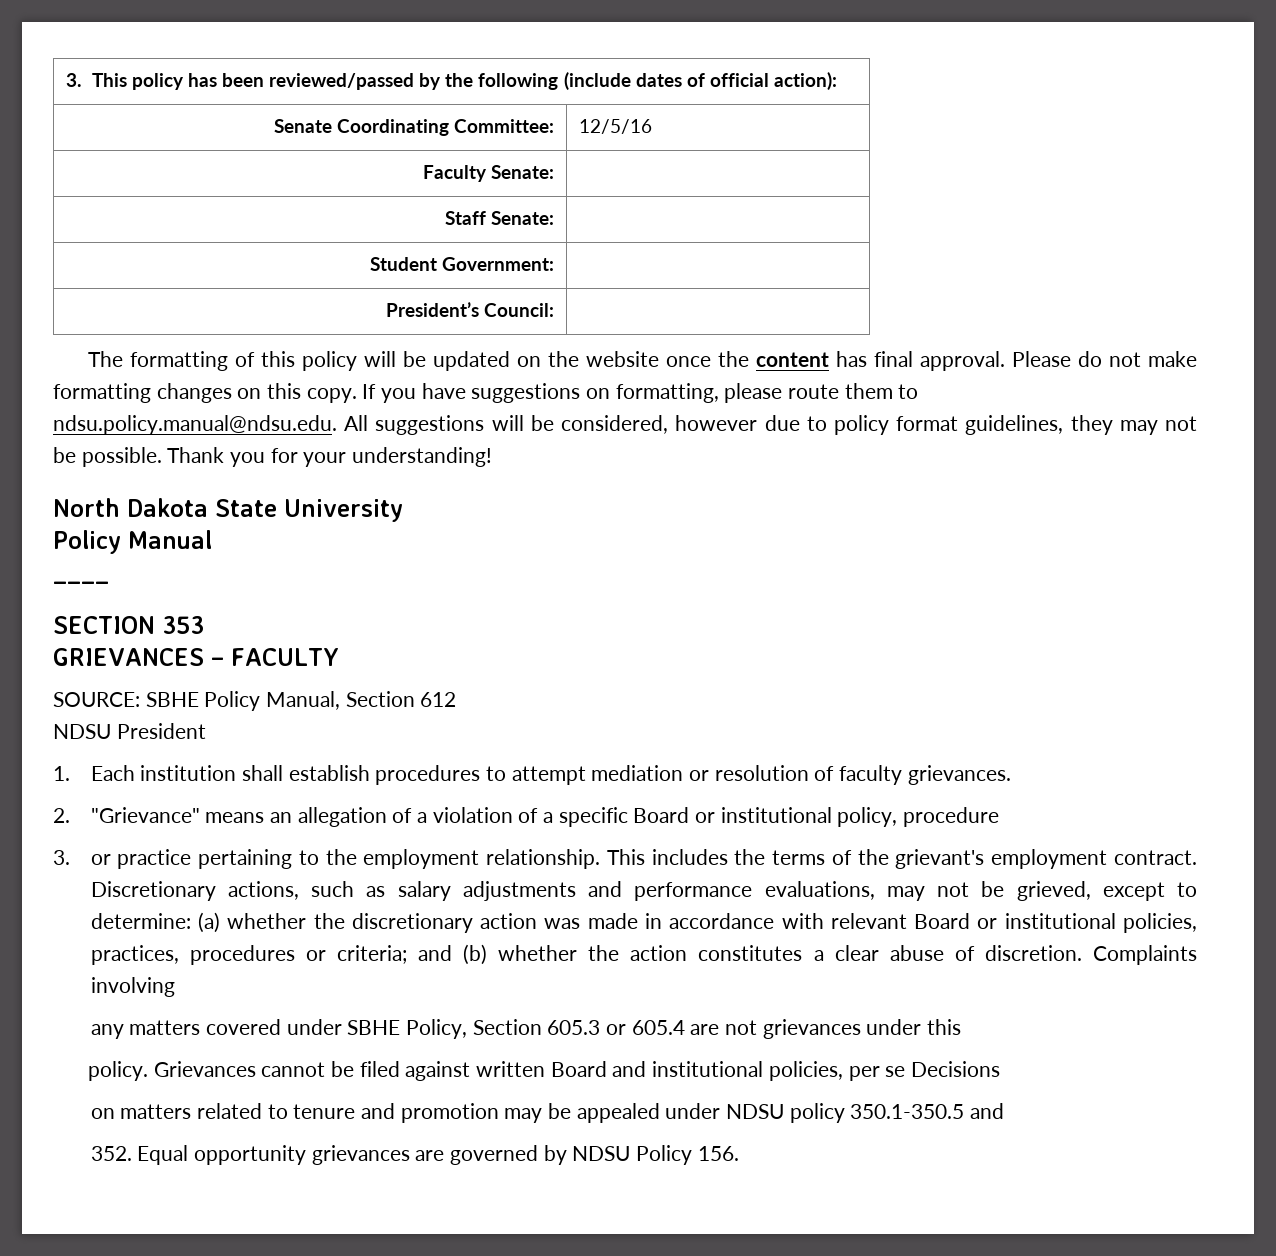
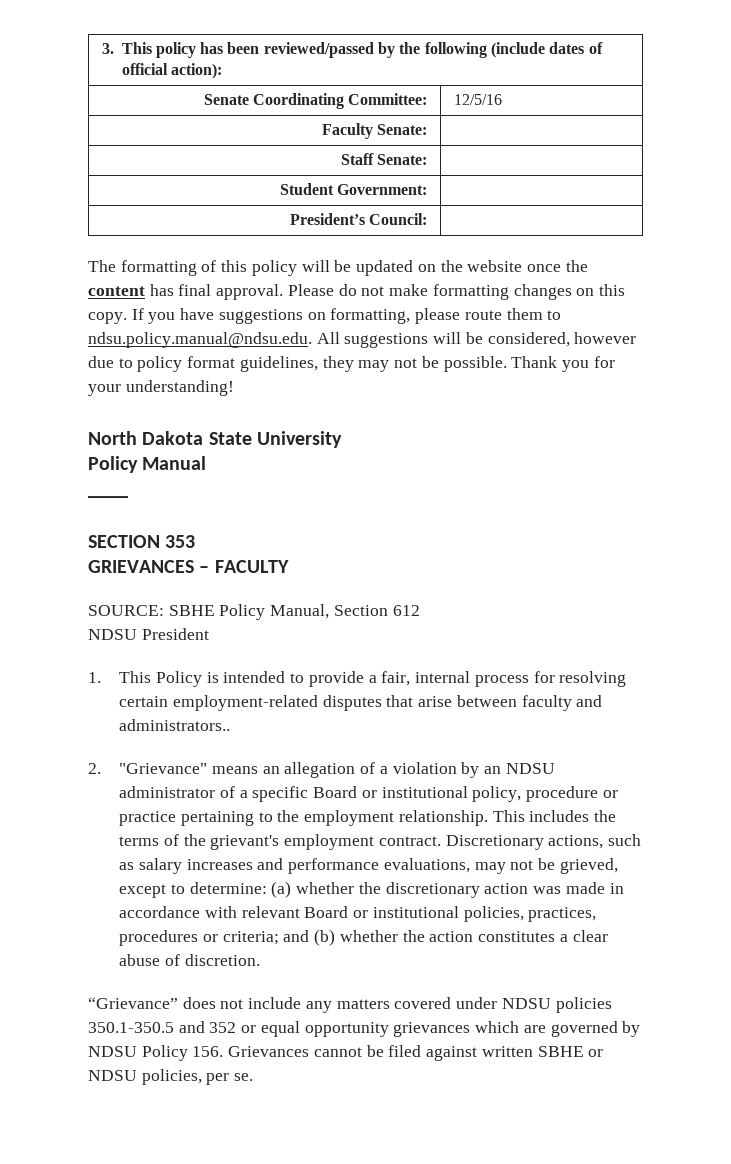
[90,765,1011,785] Each institution shall establish procedures to attempt mediation or resolution of faculty grievances. -> [119,671,627,687] [119,695,603,711] [119,719,231,731] This Policy is intended to provide a fair, internal process for resolving certain employment-related disputes that arise between faculty and administrators..
(513, 815) none -> [461,762,555,778] [119,786,216,798] by an NDSU administrator
[53,850,70,865] // 3. -> (599, 794) none
[462,881,576,901] adjustments -> [186,859,253,870] increases
[1093,945,1198,965] [90,977,175,997] [90,1019,962,1039] [88,1061,149,1081] Complaints involving // any matters covered under SBHE Policy, Section 605.3 or 605.4 are not grievances under this // policy. -> [88,997,612,1013] [88,1021,641,1037] [88,1045,224,1061] // “Grievance” does not include any matters covered under NDSU policies 350.1-350.5 and 352 or equal opportunity grievances which are governed by NDSU Policy 156.
[550,1061,1000,1081] [90,1103,1005,1123] [90,1145,739,1165] Board and institutional policies, per se Decisions // on matters related to tenure and promotion may be appealed under NDSU policy 350.1-350.5 and // 352. Equal opportunity grievances are governed by NDSU Policy 156. -> [537,1046,604,1057] [88,1069,254,1085] SBHE or NDSU policies, per se.

